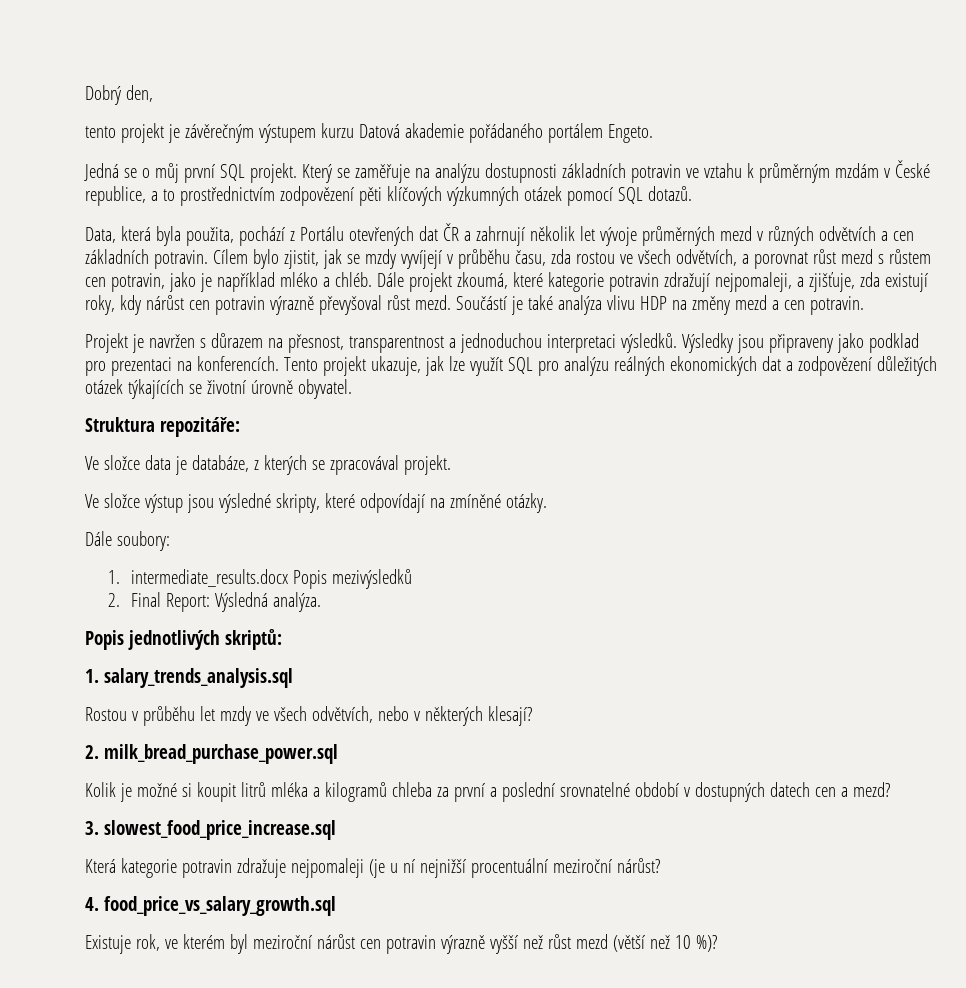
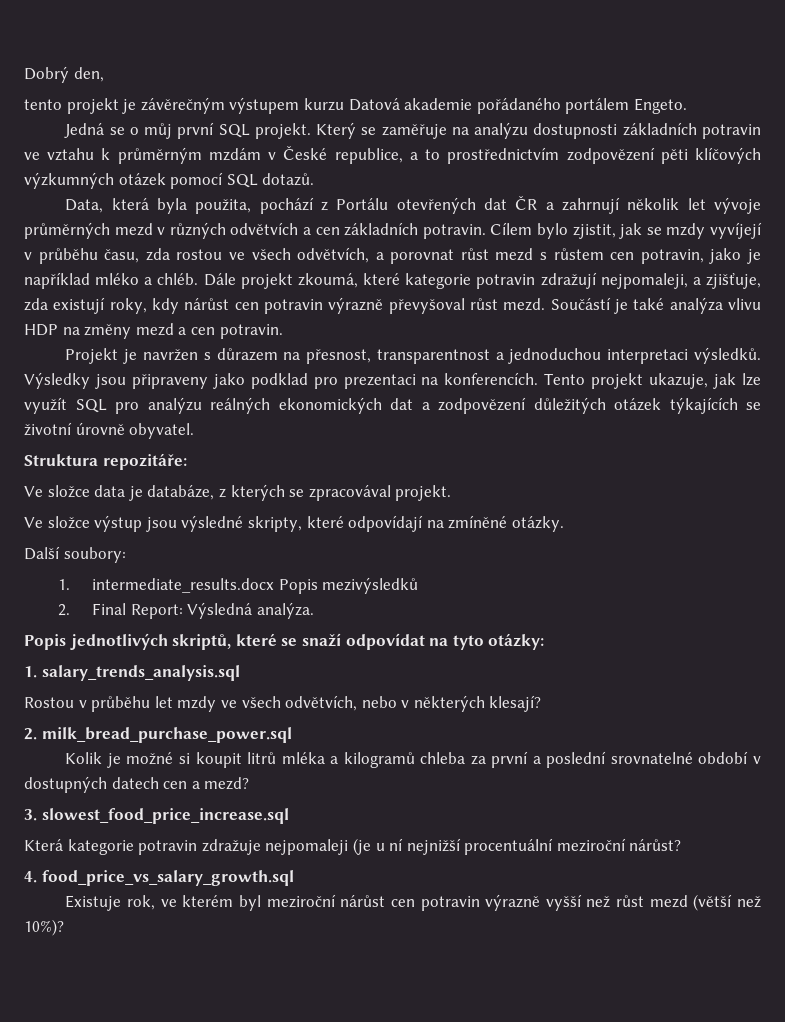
[85,531,112,546] Dále -> [24,546,60,560] Další
[224,629,282,650] skriptů: -> [172,633,545,650] skriptů, které se snaží odpovídat na tyto otázky:
[674,935,717,952] 10 %)? -> [24,919,64,936] 10%)?

